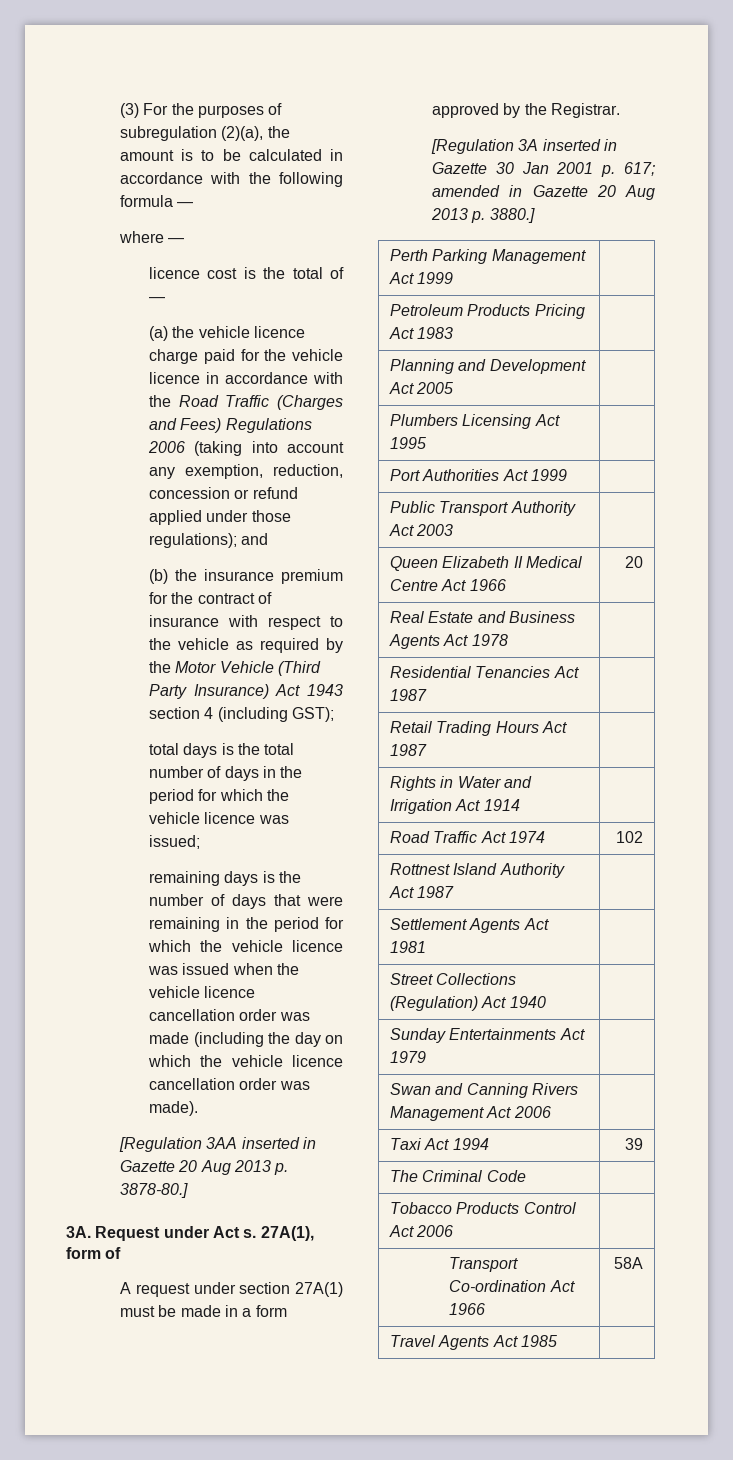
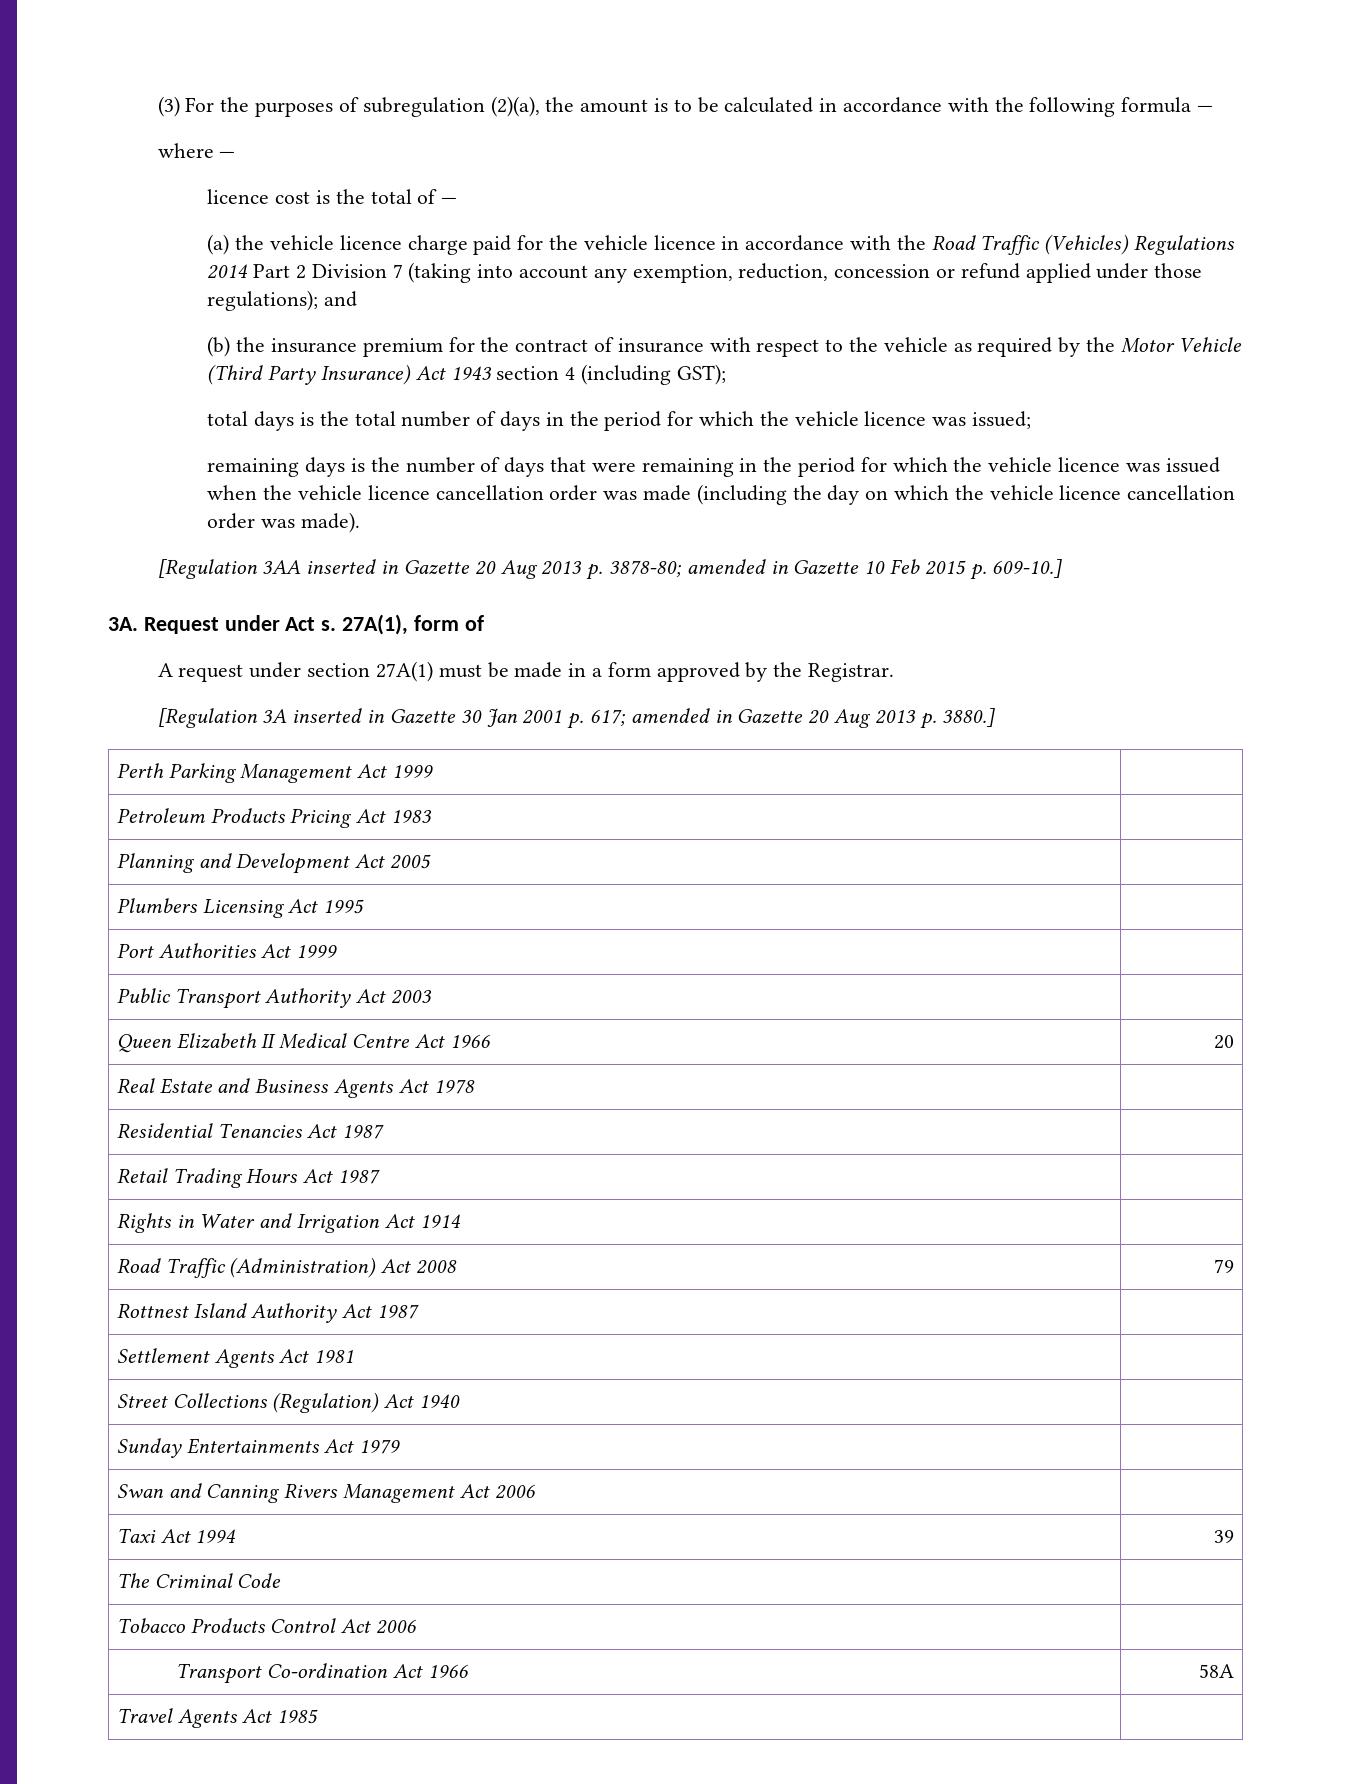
[277,395,344,410] [149,418,312,433] [148,441,186,453] (Charges and Fees) Regulations 2006 -> [1044,234,1236,255] [207,264,403,279] (Vehicles) Regulations 2014 Part 2 Division 7
[119,1183,188,1198] 3878-80.] -> [608,559,1063,580] 3878-80; amended in Gazette 10 Feb 2015 p. 609-10.]
[480,831,546,843] [615,831,643,843] Act 1974 | 102 -> [229,1257,458,1278] [1214,1259,1235,1273] (Administration) Act 2008 | 79

